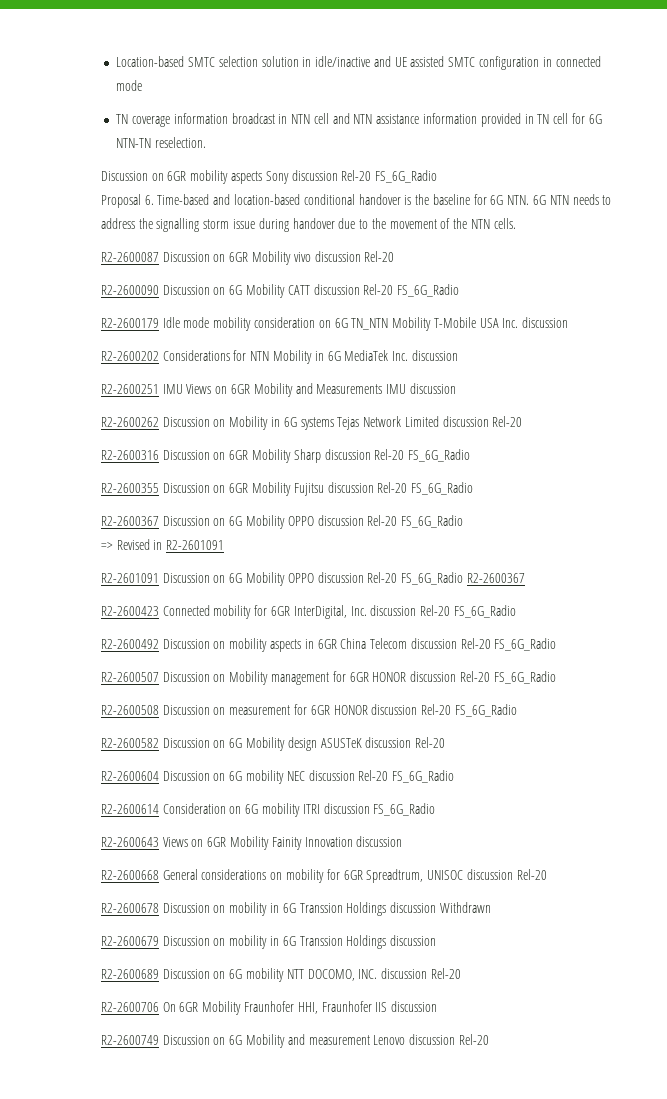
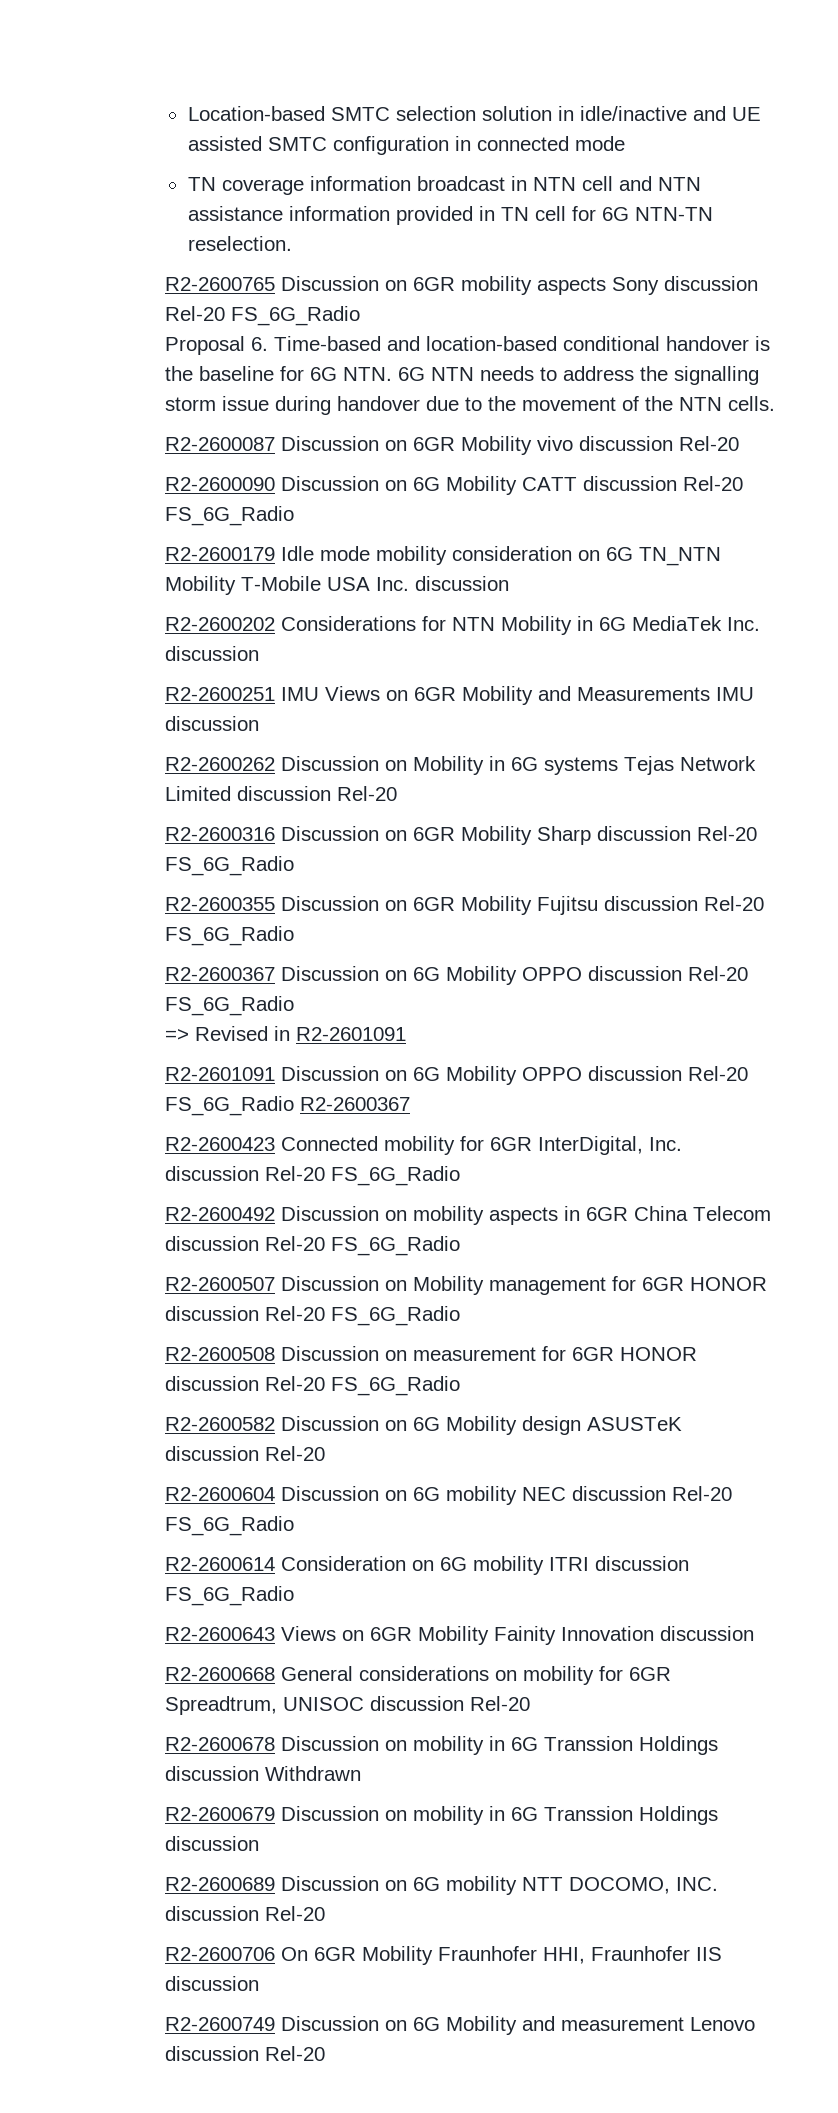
(207, 142) none -> [165,277,276,291] R2-2600765

